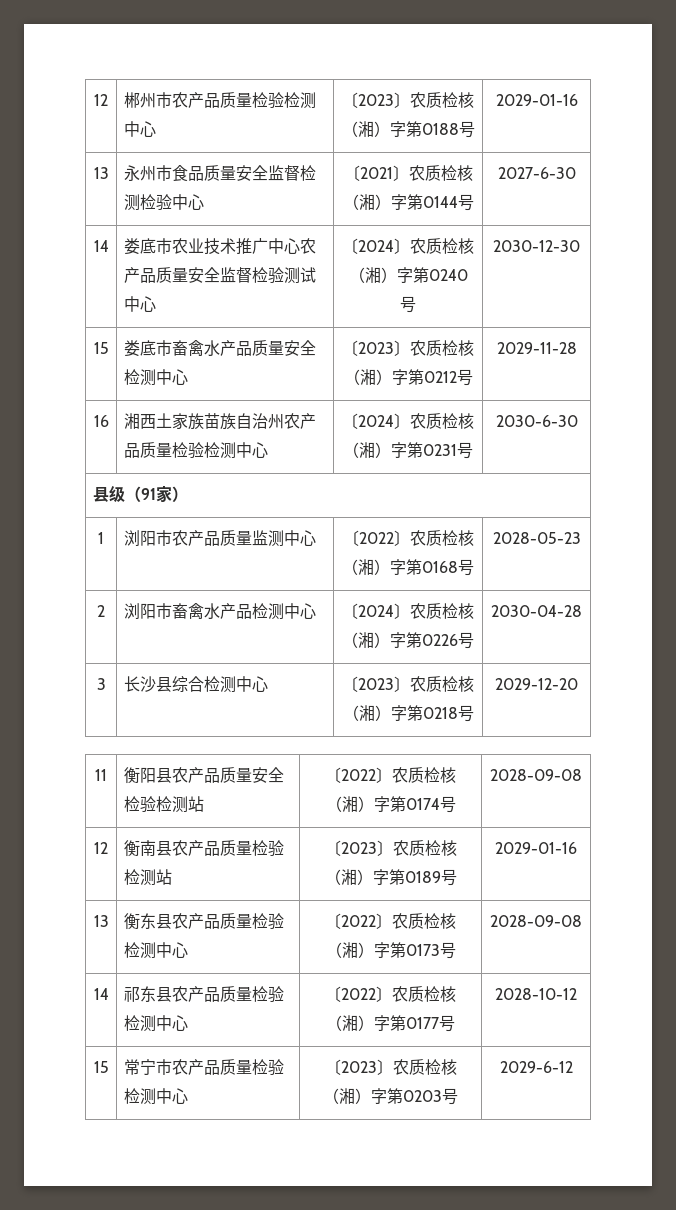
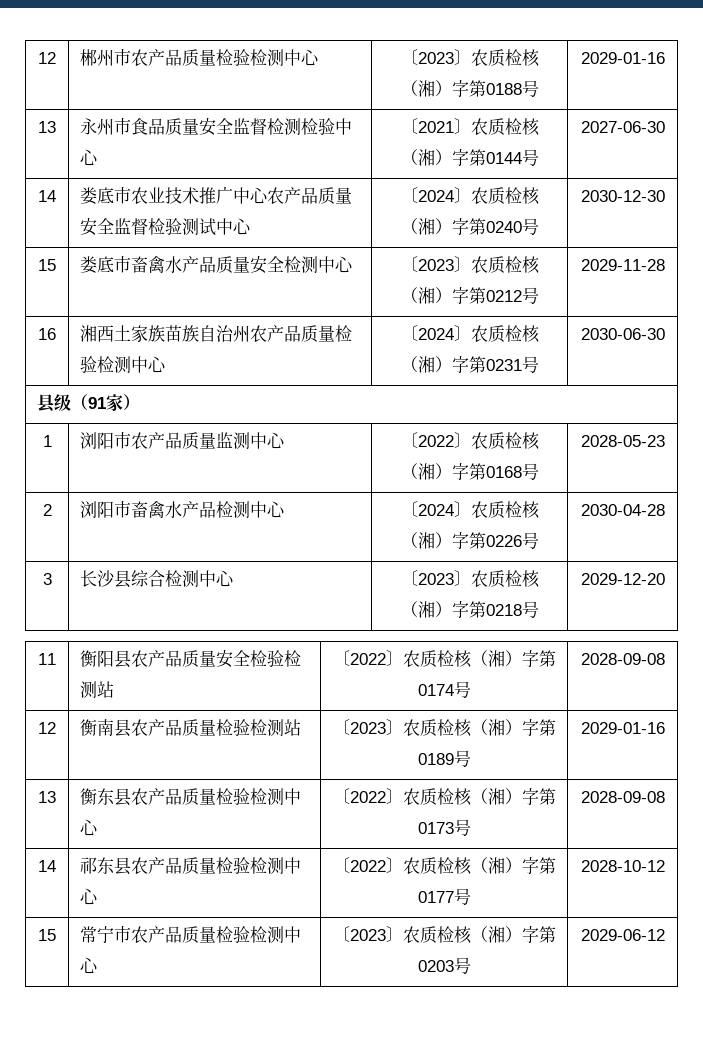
[497,167,576,179] 2027-6-30 -> [580,121,665,133] 2027-06-30
[495,415,578,427] 2030-6-30 -> [580,328,665,340] 2030-06-30
[499,1061,573,1073] 2029-6-12 -> [580,929,665,941] 2029-06-12

